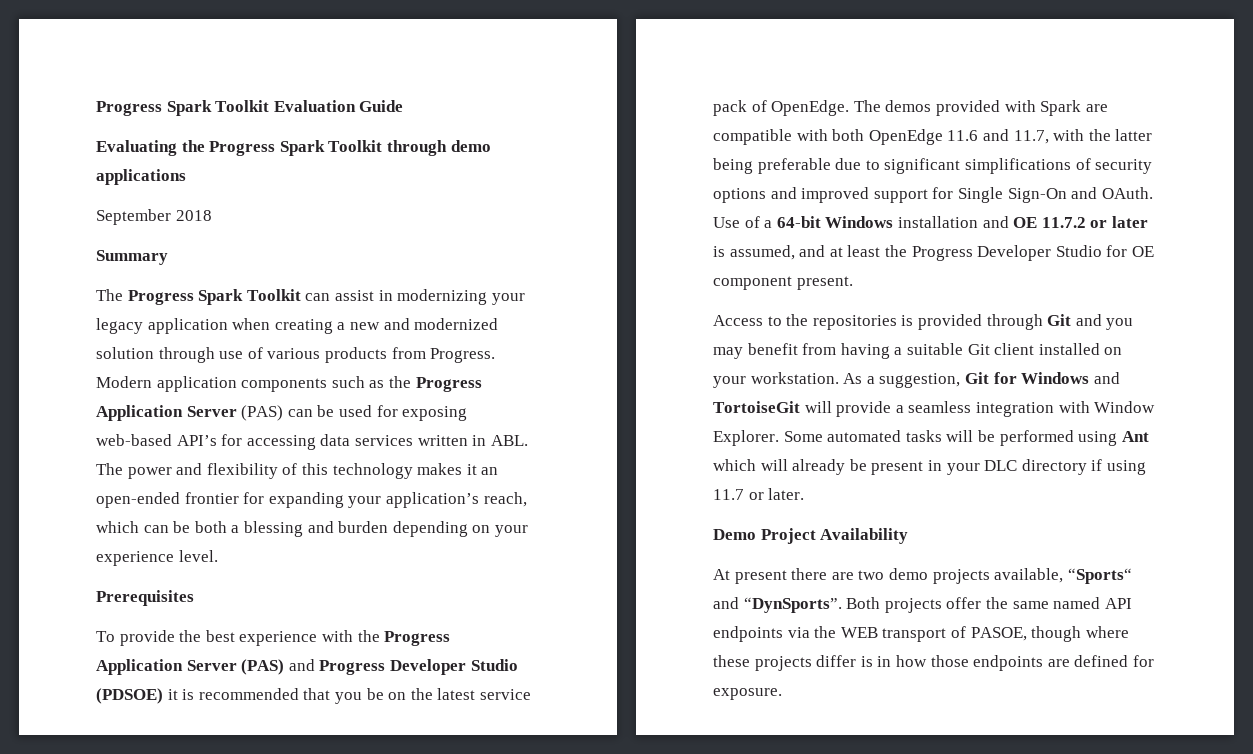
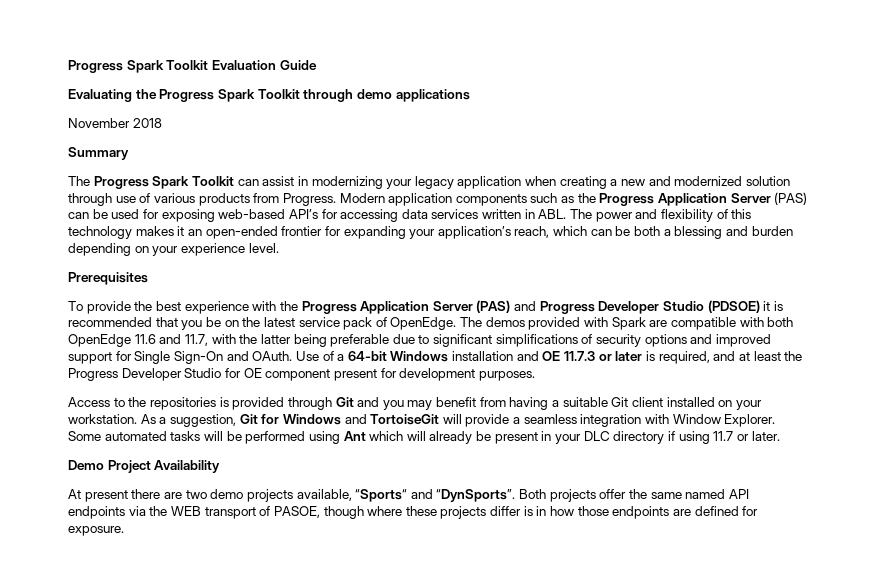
[96,209,171,225] September -> [68,118,130,128] November
[1041,217,1086,228] 11.7.2 -> [564,351,596,361] 11.7.3
[729,245,795,260] assumed, -> [658,351,710,364] required,
[796,276,853,290] present. -> [333,368,535,381] present for development purposes.

